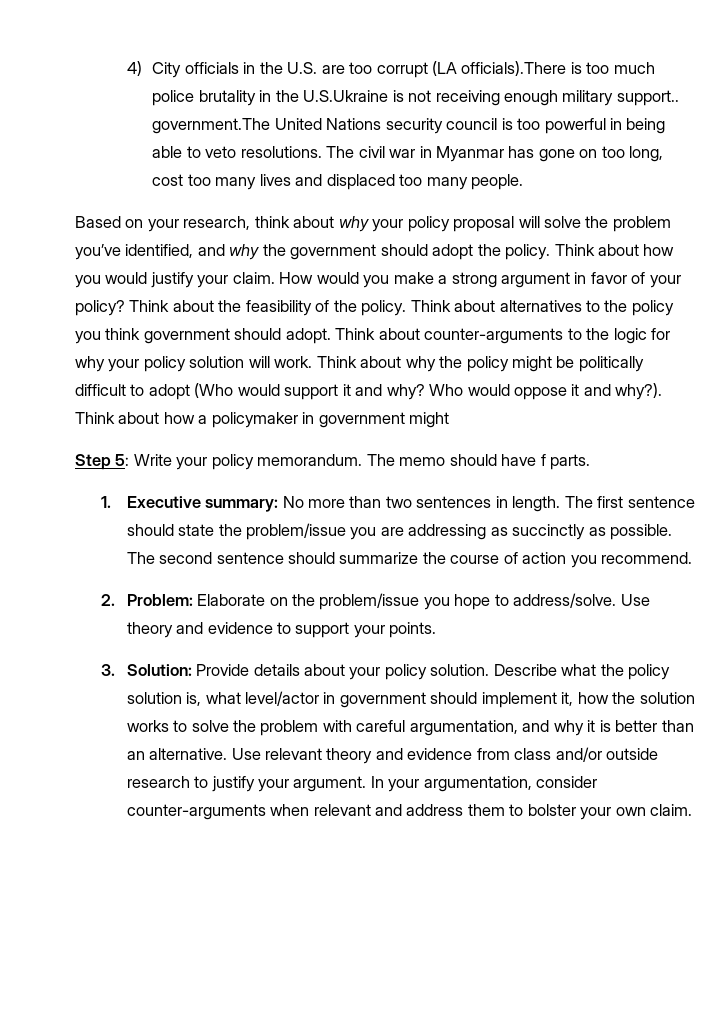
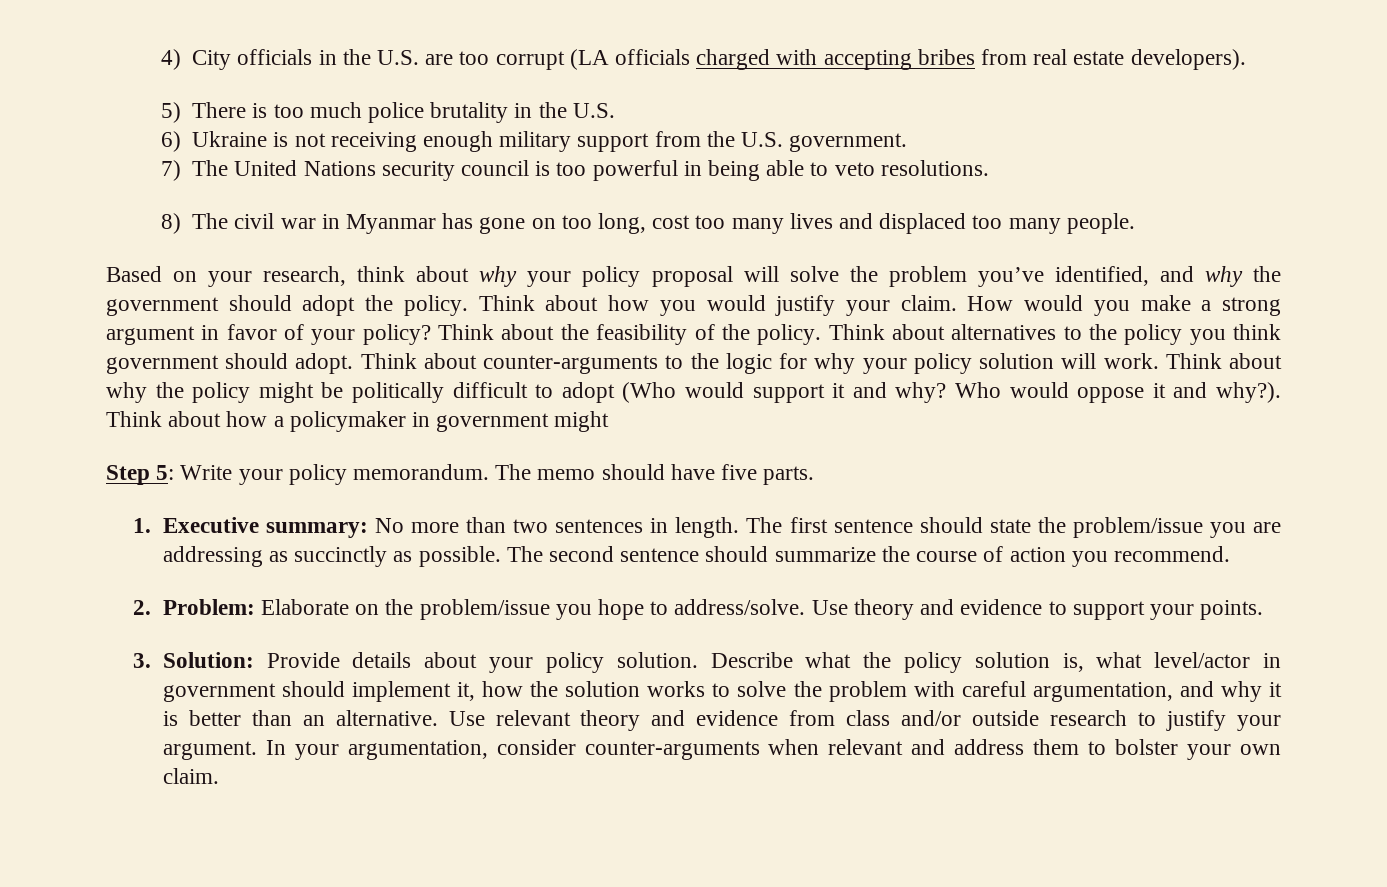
[461,61,567,76] officials).There -> [615,49,1246,70] [160,102,247,123] officials charged with accepting bribes from real estate developers). // 5) There
[303,90,389,102] U.S.Ukraine -> [572,103,615,118] [160,131,268,152] U.S. // 6) Ukraine
[616,90,679,106] [152,118,271,134] support.. government.The -> [577,131,908,152] [160,160,229,181] support from the U.S. government. // 7) The
(322, 152) none -> [160,213,181,234] // 8)
[540,454,546,466] f -> [721,464,758,480] five

